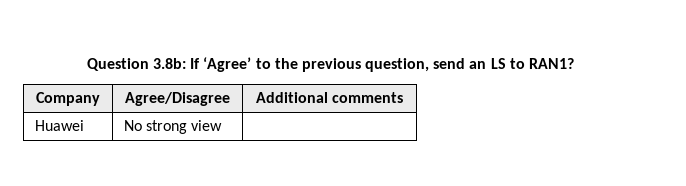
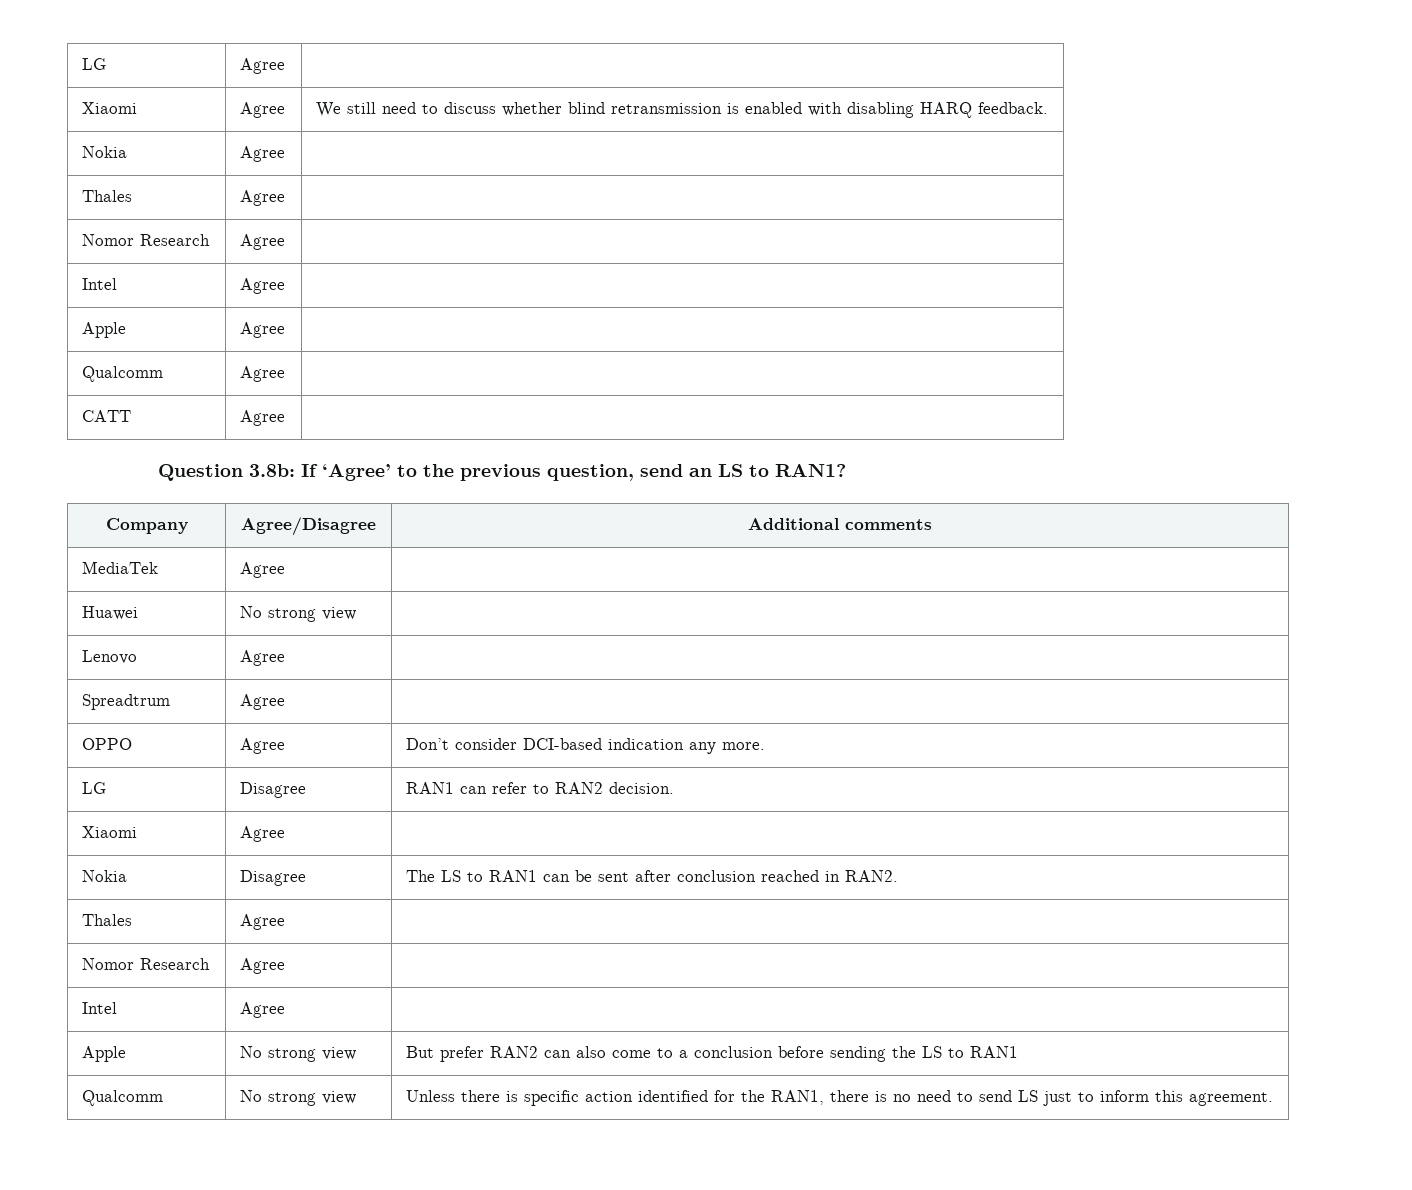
(86, 64) none -> [82,58,107,70] [240,58,286,74] [82,102,138,114] [240,102,286,118] [316,102,1049,118] [82,146,128,158] [240,146,286,162] [82,190,133,202] [240,190,286,206] [82,234,211,246] [240,234,286,250] [82,278,118,290] [240,278,286,294] [82,322,127,338] [240,322,286,338] [82,366,164,382] [240,366,286,382] [82,410,132,422] [240,410,286,426] LG | Agree | // Xiaomi | Agree | We still need to discuss whether blind retransmission is enabled with disabling HARQ feedback. // Nokia | Agree | // Thales | Agree | // Nomor Research | Agree | // Intel | Agree | // Apple | Agree | // Qualcomm | Agree | // CATT | Agree | //
(404, 97) none -> [82,561,159,574] [240,562,286,578] // MediaTek | Agree |
(223, 125) none -> [82,650,138,664] [240,650,286,666] [82,694,171,710] [240,694,286,710] [82,738,133,750] [240,738,286,754] [406,738,766,754] [82,782,107,794] [240,782,307,798] [406,782,675,794] [82,826,138,838] [240,826,286,842] [82,870,128,882] [240,870,307,886] [406,870,899,882] [82,914,133,926] [240,914,286,930] [82,958,211,970] [240,958,286,974] [82,1002,118,1014] [240,1002,286,1018] [82,1046,127,1062] [240,1046,357,1062] [406,1046,1019,1062] [82,1090,164,1106] [240,1090,357,1106] [406,1090,1274,1106] // Lenovo | Agree | // Spreadtrum | Agree | // OPPO | Agree | Don’t consider DCI-based indication any more. // LG | Disagree | RAN1 can refer to RAN2 decision. // Xiaomi | Agree | // Nokia | Disagree | The LS to RAN1 can be sent after conclusion reached in RAN2. // Thales | Agree | // Nomor Research | Agree | // Intel | Agree | // Apple | No strong view | But prefer RAN2 can also come to a conclusion before sending the LS to RAN1 // Qualcomm | No strong view | Unless there is specific action identified for the RAN1, there is no need to send LS just to inform this agreement.

